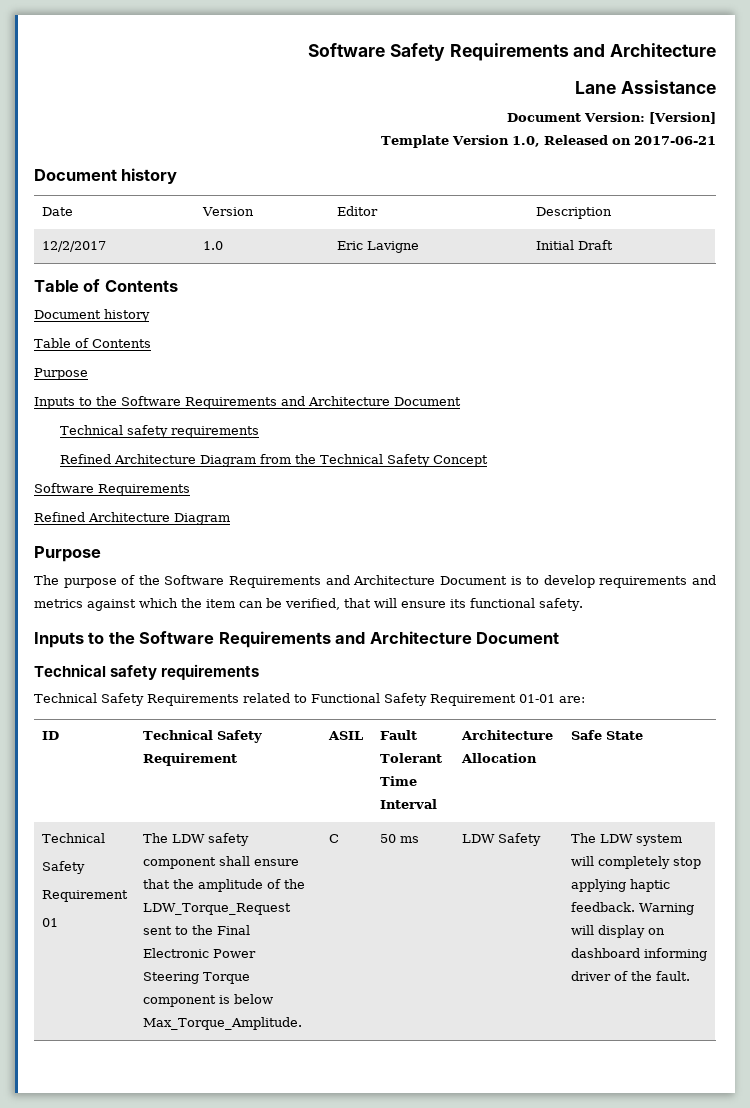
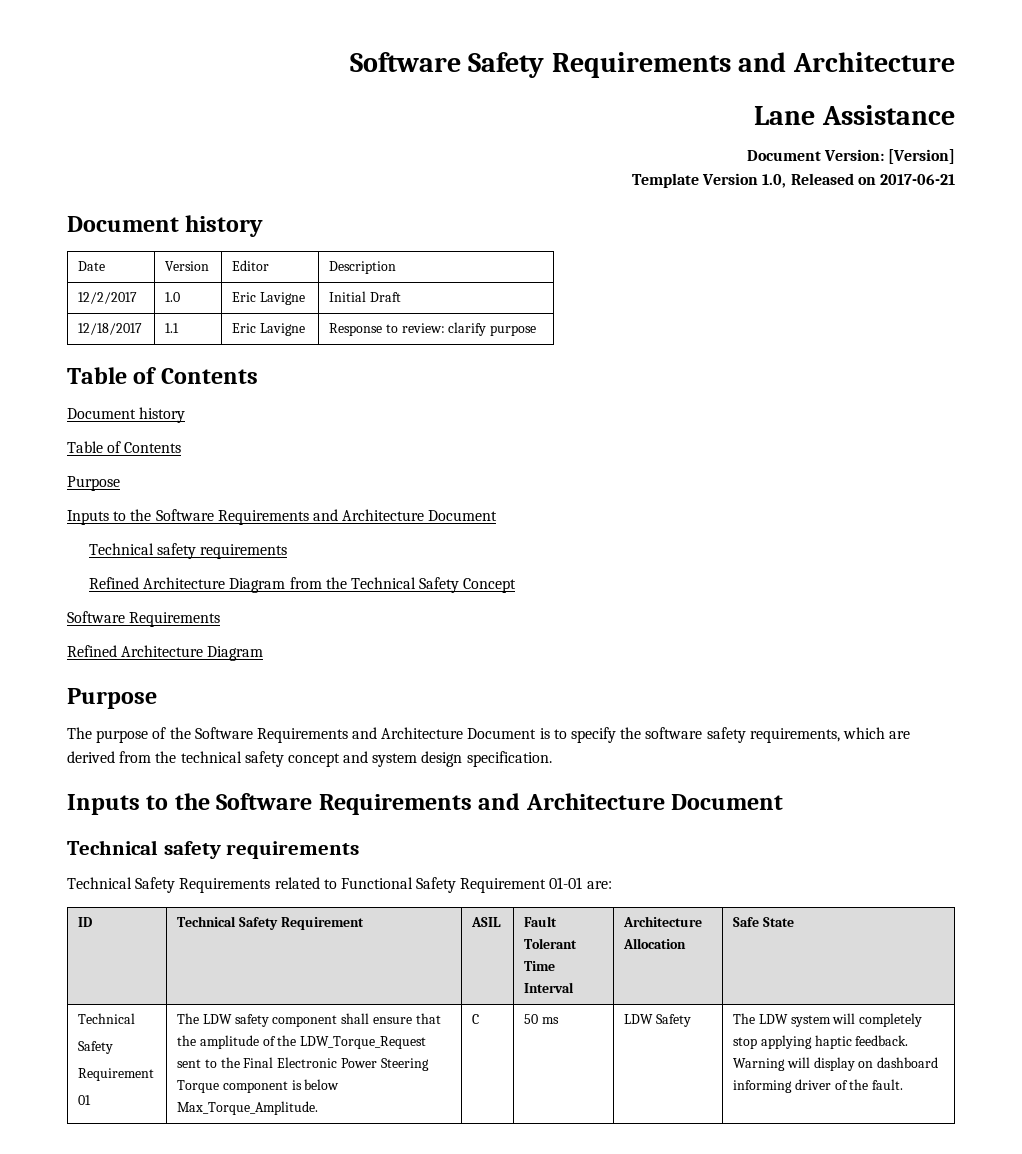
(613, 245) none -> [78,323,143,335] [165,323,180,333] [232,323,305,336] [329,322,537,336] // 12/18/2017 | 1.1 | Eric Lavigne | Response to review: clarify purpose
[543,575,717,588] [34,598,583,611] develop requirements and metrics against which the item can be verified, that will ensure its functional safety. -> [571,727,911,743] [67,751,552,767] specify the software safety requirements, which are derived from the technical safety concept and system design specification.

